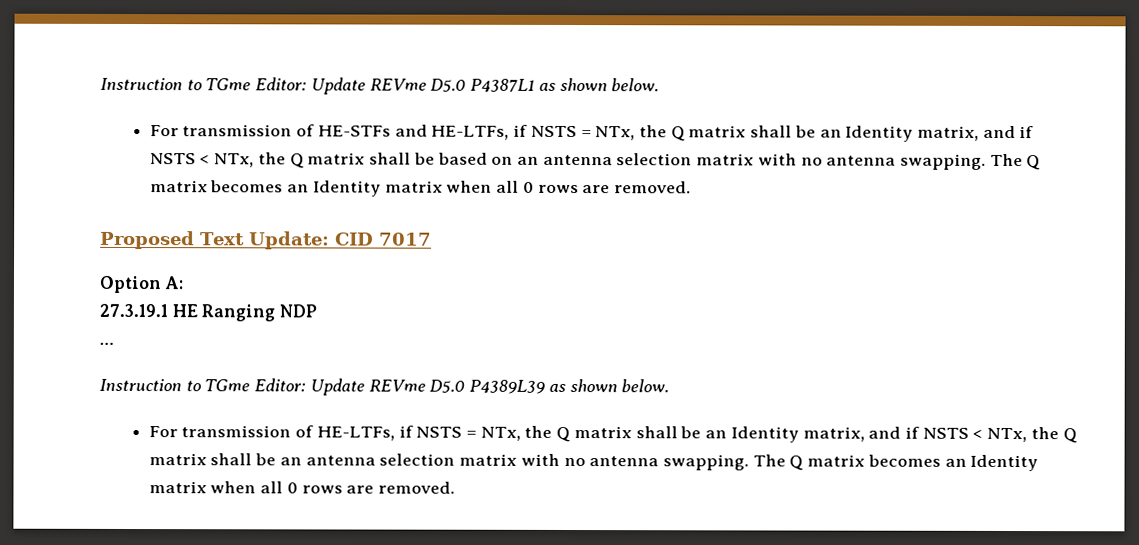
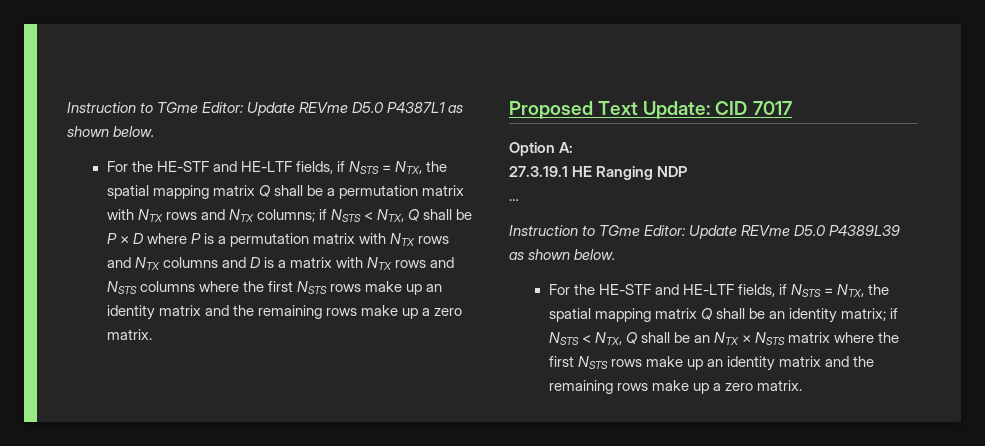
[182,124,1035,142] [149,152,1042,171] [149,180,691,197] transmission of HE-STFs and HE-LTFs, if NSTS = NTx, the Q matrix shall be an Identity matrix, and if NSTS < NTx, the Q matrix shall be based on an antenna selection matrix with no antenna swapping. The Q matrix becomes an Identity matrix when all 0 rows are removed. -> [131,161,448,174] [106,185,465,199] [106,209,473,222] [106,233,450,247] [106,257,455,270] [106,281,443,295] [106,305,463,320] [106,329,152,340] the HE-STF and HE-LTF fields, if NSTS = NTX, the spatial mapping matrix Q shall be a permutation matrix with NTX rows and NTX columns; if NSTS < NTX, Q shall be P × D where P is a permutation matrix with NTX rows and NTX columns and D is a matrix with NTX rows and NSTS columns where the first NSTS rows make up an identity matrix and the remaining rows make up a zero matrix.
[181,425,1078,444] [148,453,1039,472] [148,481,456,494] transmission of HE-LTFs, if NSTS = NTx, the Q matrix shall be an Identity matrix, and if NSTS < NTx, the Q matrix shall be an antenna selection matrix with no antenna swapping. The Q matrix becomes an Identity matrix when all 0 rows are removed. -> [573,284,890,297] [548,308,899,323] [548,332,900,345] [548,356,875,371] [548,380,803,394] the HE-STF and HE-LTF fields, if NSTS = NTX, the spatial mapping matrix Q shall be an identity matrix; if NSTS < NTX, Q shall be an NTX × NSTS matrix where the first NSTS rows make up an identity matrix and the remaining rows make up a zero matrix.

